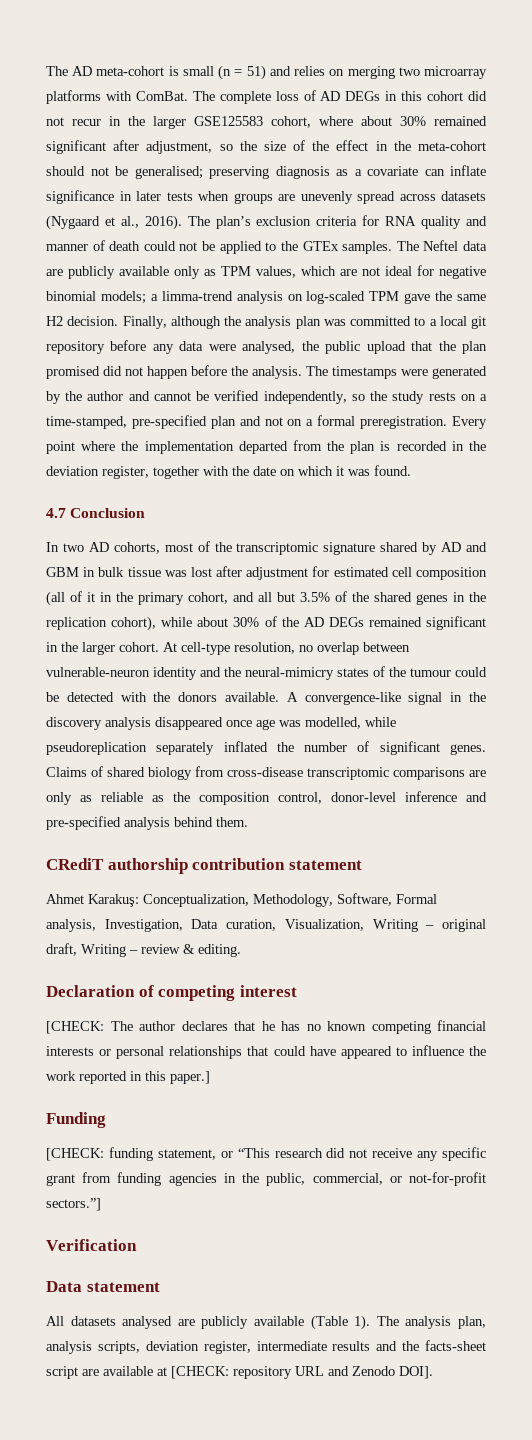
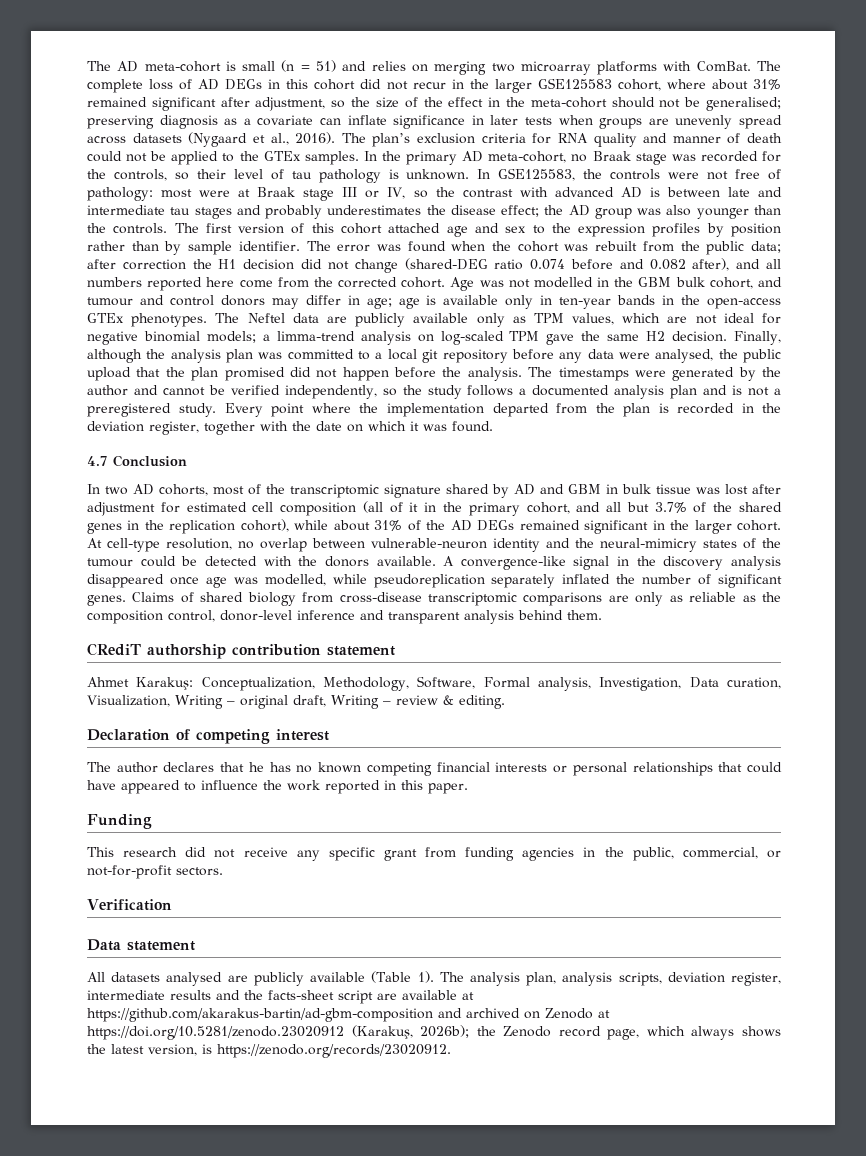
[400,116,426,126] 30% -> [752,79,781,90] 31%
(393, 247) none -> [363,151,781,165] [87,168,782,183] [87,187,782,201] [87,205,781,219] [87,223,781,237] [87,241,781,255] [87,258,781,273] [87,277,782,291] [87,295,782,309] [87,313,208,327] In the primary AD meta-cohort, no Braak stage was recorded for the controls, so their level of tau pathology is unknown. In GSE125583, the controls were not free of pathology: most were at Braak stage III or IV, so the contrast with advanced AD is between late and intermediate tau stages and probably underestimates the disease effect; the AD group was also younger than the controls. The first version of this cohort attached age and sex to the expression profiles by position rather than by sample identifier. The error was found when the cohort was rebuilt from the public data; after correction the H1 decision did not change (shared-DEG ratio 0.074 before and 0.082 after), and all numbers reported here come from the corrected cohort. Age was not modelled in the GBM bulk cohort, and tumour and control donors may differ in age; age is available only in ten-year bands in the open-access GTEx phenotypes.
[428,392,487,401] [46,415,448,429] rests on a time-stamped, pre-specified plan and not on a formal preregistration. -> [467,385,781,399] [87,403,217,417] follows a documented analysis plan and is not a preregistered study.
[300,592,330,602] 3.5% -> [654,502,687,513] 3.7%
[233,617,260,627] 30% -> [374,520,403,531] 31%
[46,816,121,830] pre-specified -> [388,612,460,624] transparent
[46,1021,104,1034] [CHECK: -> (329, 735) none
[170,1071,210,1084] paper.] -> [428,783,468,794] paper.
[46,1147,270,1161] [CHECK: funding statement, or “This -> [87,847,114,857] This
[46,1198,101,1211] sectors.”] -> [176,867,223,876] sectors.
[171,1366,433,1379] [CHECK: repository URL and Zenodo DOI]. -> [87,1008,610,1022] [87,1025,781,1040] [87,1044,451,1058] https://github.com/akarakus-bartin/ad-gbm-composition and archived on Zenodo at https://doi.org/10.5281/zenodo.23020912 (Karakuş, 2026b); the Zenodo record page, which always shows the latest version, is https://zenodo.org/records/23020912.

